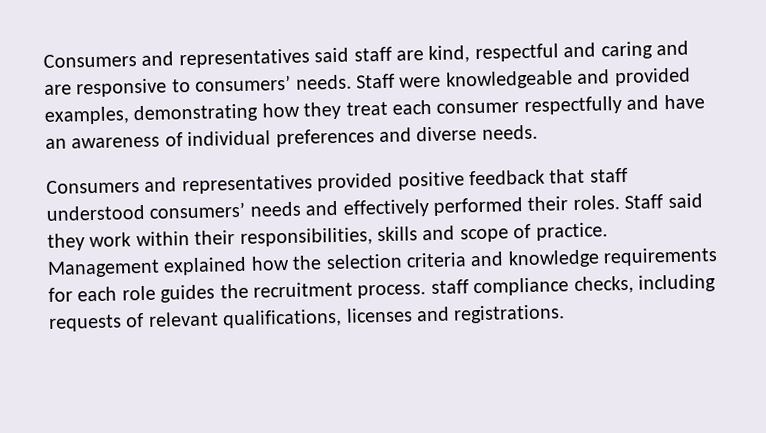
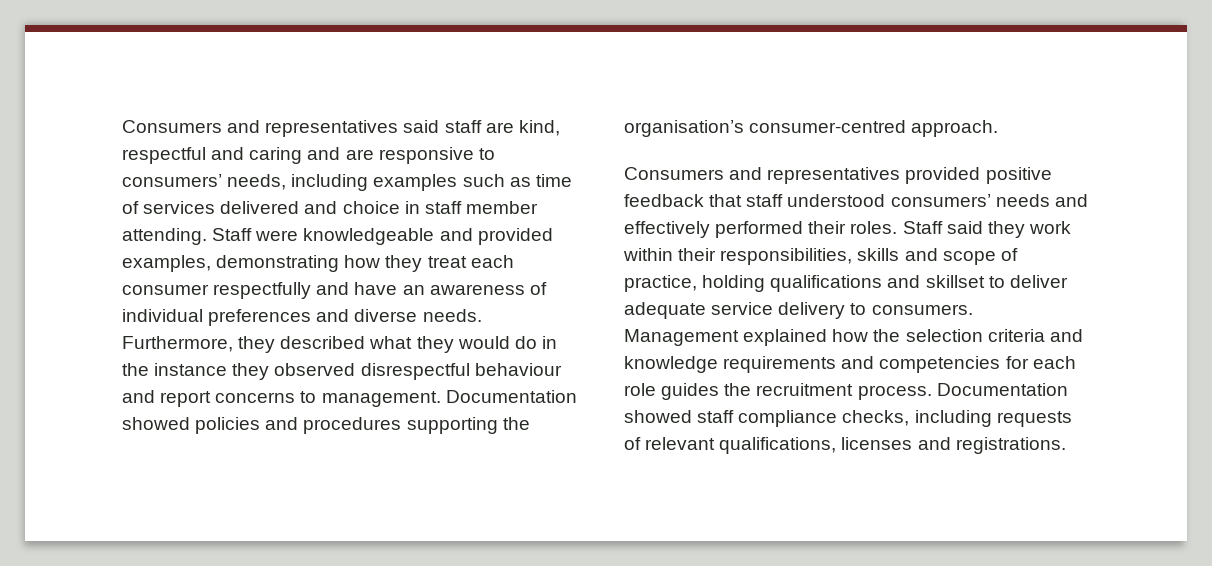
[295,74,352,90] needs. -> [227,174,572,191] [122,201,538,214] [122,228,207,245] needs, including examples such as time of services delivered and choice in staff member attending.
(538, 132) none -> [122,336,557,353] [122,363,562,380] [122,390,577,407] [122,417,530,434] [624,120,999,137] Furthermore, they described what they would do in the instance they observed disrespectful behaviour and report concerns to management. Documentation showed policies and procedures supporting the organisation’s consumer-centred approach.
[535,222,608,241] practice. -> [624,275,1068,292] [624,302,973,319] practice, holding qualifications and skillset to deliver adequate service delivery to consumers.
(719, 257) none -> [841,356,1001,373] and competencies
(427, 291) none -> [936,383,1068,396] [624,410,692,423] Documentation showed

